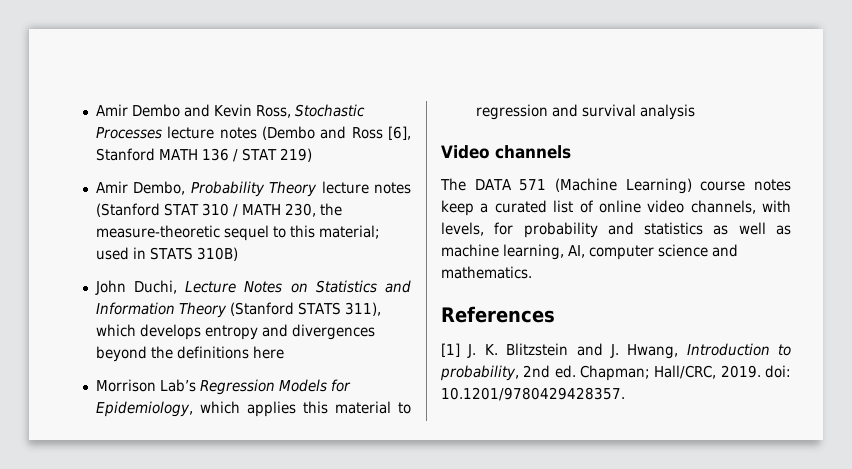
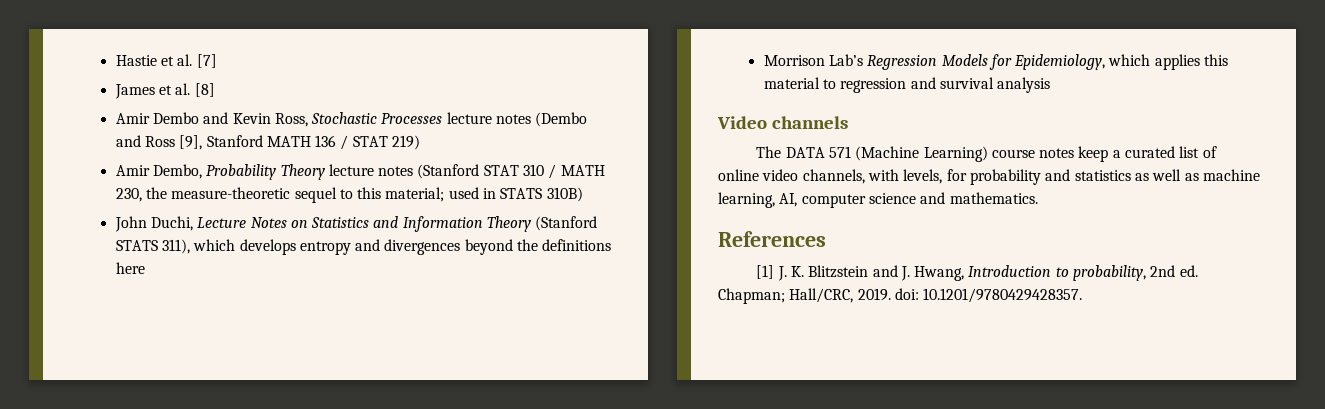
(95, 110) none -> [115,54,217,68] [114,83,215,99] Hastie et al. [7] // James et al. [8] //
[388,126,411,140] [6], -> [179,135,203,150] [9],

